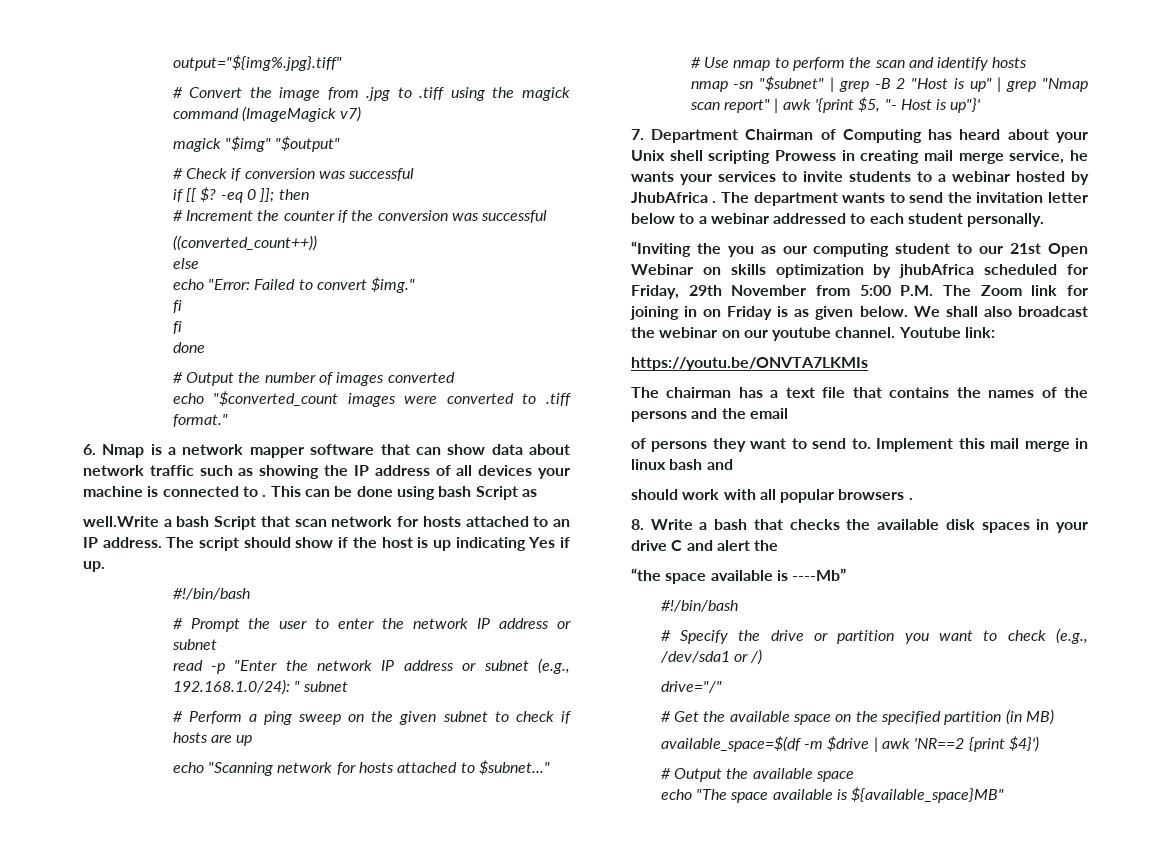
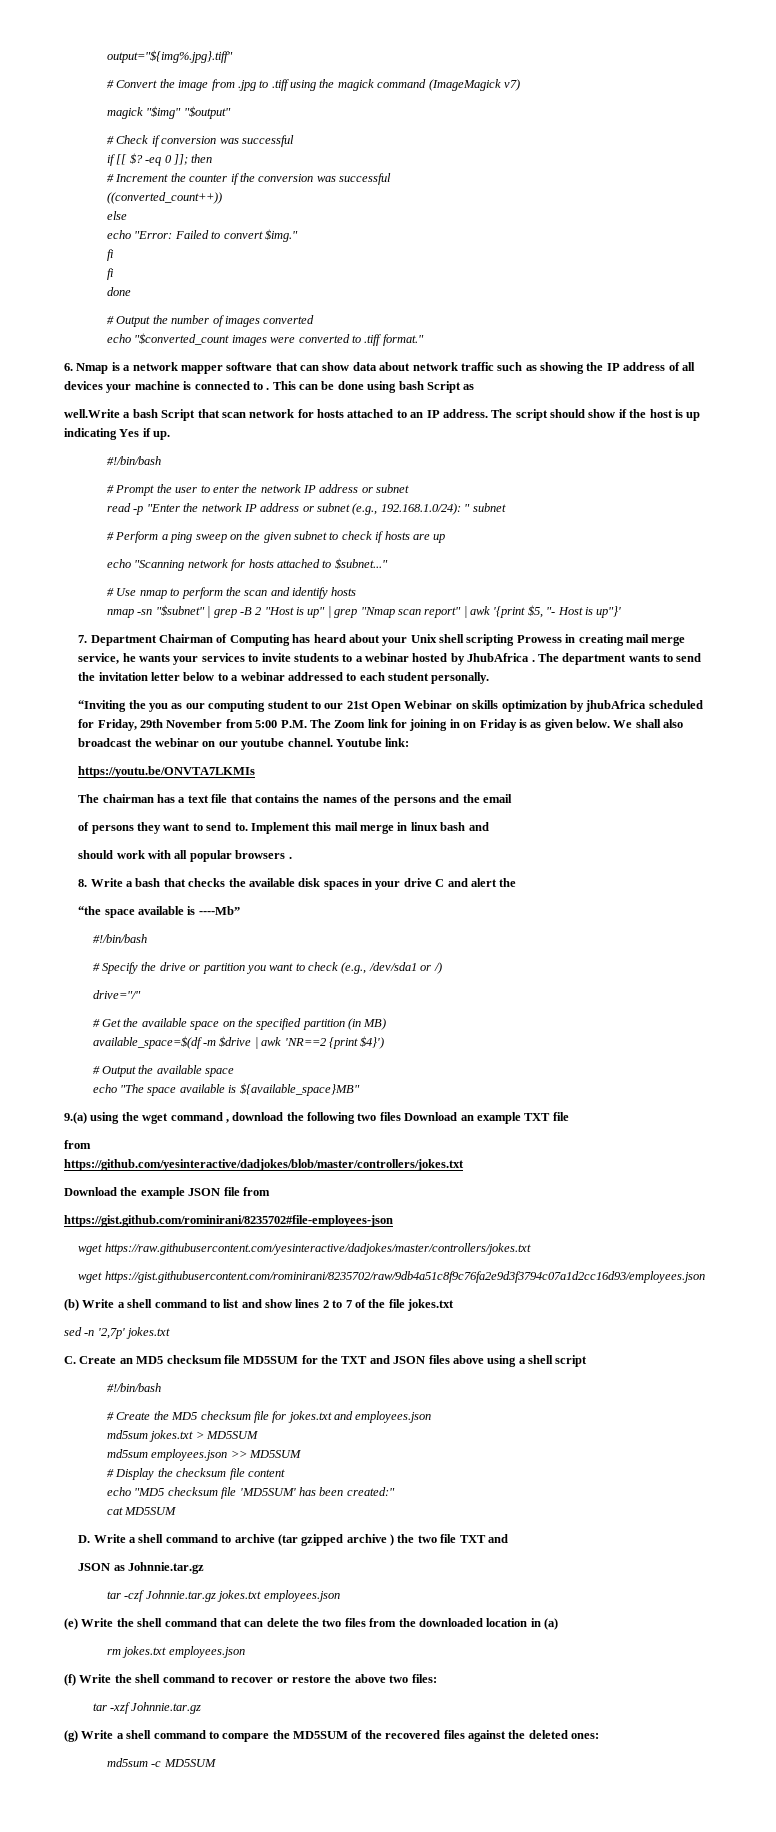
(1005, 795) none -> [64,1112,569,1124] [64,1140,91,1149] [64,1159,464,1171] [64,1187,270,1199] [64,1215,393,1227] [78,1243,531,1255] [78,1271,705,1283] [64,1299,454,1311] [64,1327,171,1339] [64,1355,588,1367] [107,1383,162,1392] [107,1411,432,1423] [107,1430,259,1442] [107,1449,302,1461] [107,1468,285,1480] [107,1487,395,1499] [107,1507,177,1515] [78,1534,508,1546] [78,1562,205,1574] [107,1590,340,1602] [64,1618,558,1630] [107,1646,245,1658] [64,1674,437,1686] [92,1702,202,1714] [64,1730,599,1742] [107,1758,216,1767] // 9.(a) using the wget command , download the following two files Download an example TXT file // from // https://github.com/yesinteractive/dadjokes/blob/master/controllers/jokes.txt // Download the example JSON file from // https://gist.github.com/rominirani/8235702#file-employees-json // wget https://raw.githubusercontent.com/yesinteractive/dadjokes/master/controllers/jokes.txt // wget https://gist.githubusercontent.com/rominirani/8235702/raw/9db4a51c8f9c76fa2e9d3f3794c07a1d2cc16d93/employees.json // (b) Write a shell command to list and show lines 2 to 7 of the file jokes.txt // sed -n '2,7p' jokes.txt // C. Create an MD5 checksum file MD5SUM for the TXT and JSON files above using a shell script // #!/bin/bash // # Create the MD5 checksum file for jokes.txt and employees.json // md5sum jokes.txt > MD5SUM // md5sum employees.json >> MD5SUM // # Display the checksum file content // echo "MD5 checksum file 'MD5SUM' has been created:" // cat MD5SUM // D. Write a shell command to archive (tar gzipped archive ) the two file TXT and // JSON as Johnnie.tar.gz // tar -czf Johnnie.tar.gz jokes.txt employees.json // (e) Write the shell command that can delete the two files from the downloaded location in (a) // rm jokes.txt employees.json // (f) Write the shell command to recover or restore the above two files: // tar -xzf Johnnie.tar.gz // (g) Write a shell command to compare the MD5SUM of the recovered files against the deleted ones: // md5sum -c MD5SUM

